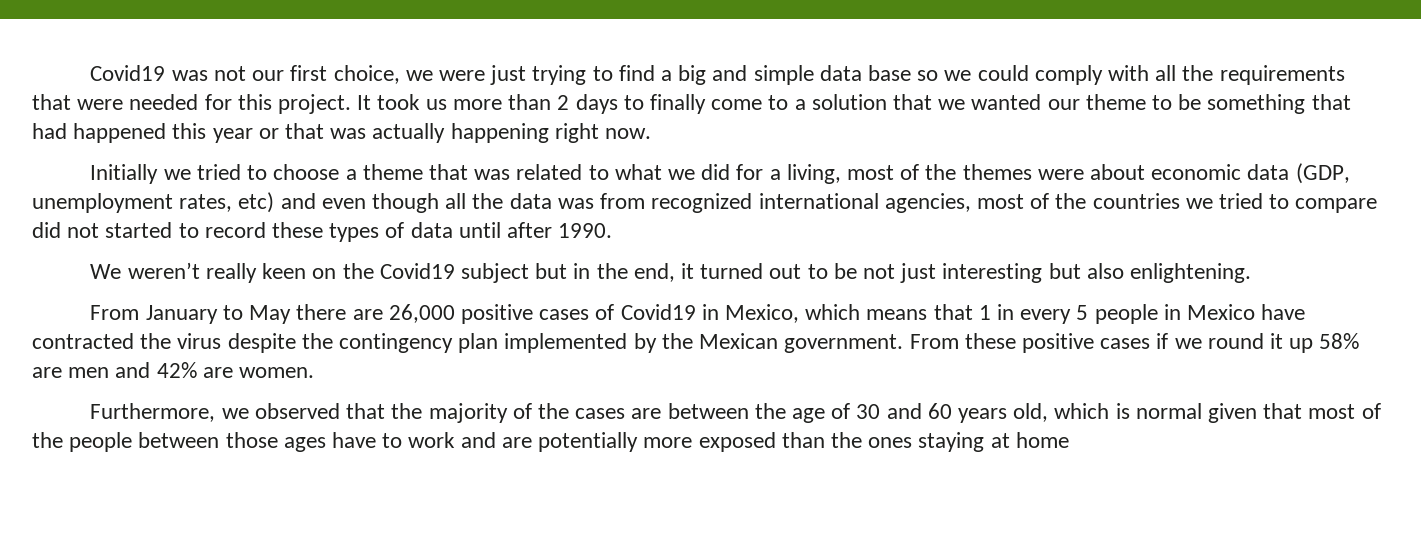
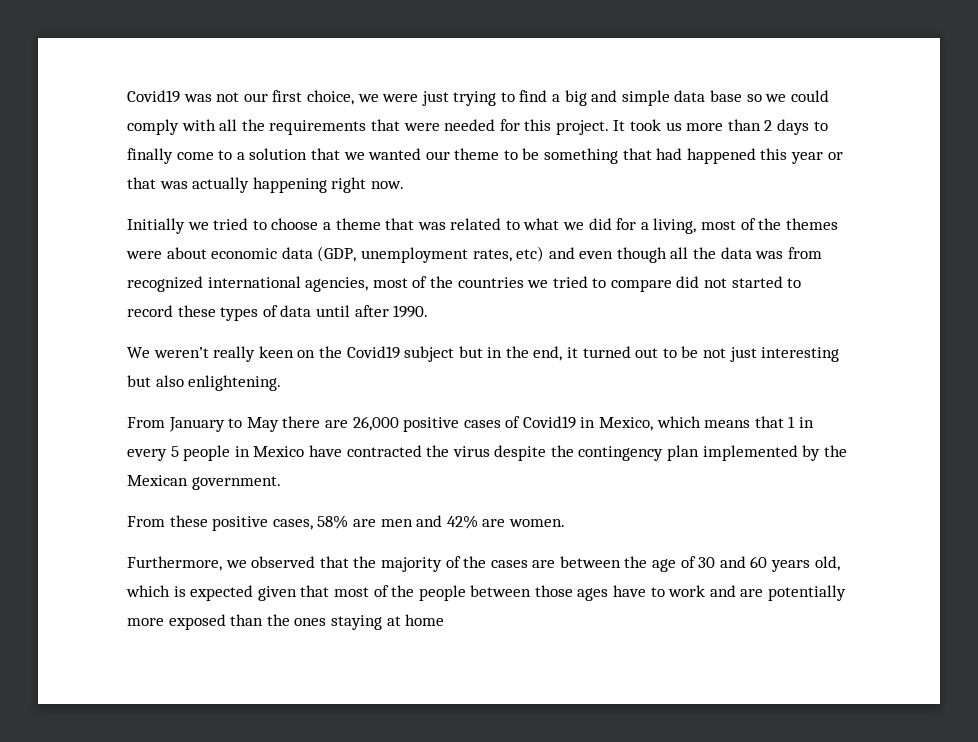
(904, 343) none -> (281, 483) //
[1100,333,1314,353] cases if we round it up -> [272,519,313,530] cases,
[1135,403,1202,419] normal -> [190,585,254,601] expected

